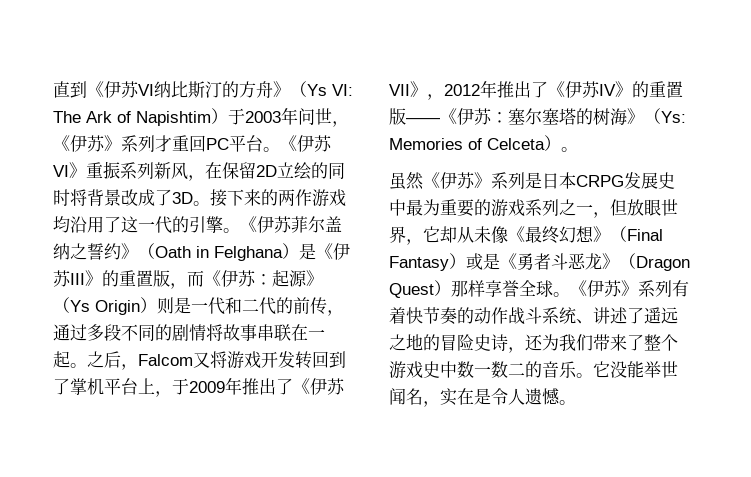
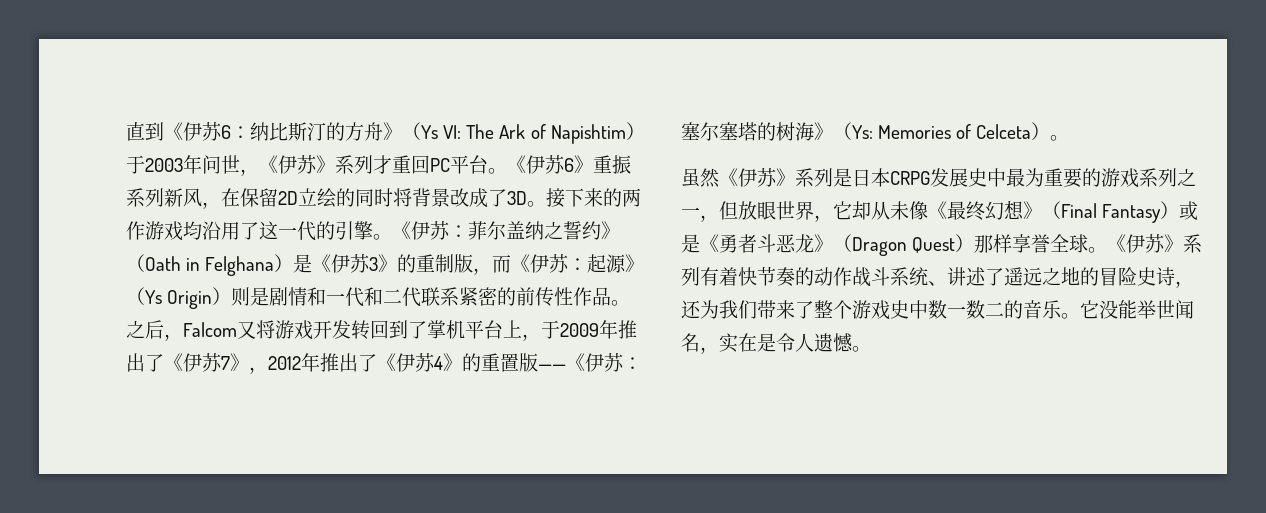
[138,84,154,96] VI -> [221,125,250,139] 6：
[53,165,69,177] VI -> [564,158,574,172] 6
(292, 224) none -> [449,225,468,238] ：
[70,270,153,287] III》的重置 -> [369,254,455,273] 3》的重制
(191, 305) none -> [269,287,327,306] 剧情和
[276,297,344,316] [53,324,325,341] [53,351,70,368] 的前传，通过多段不同的剧情将故事串联在一起 -> [421,287,612,306] 联系紧密的前传性作品
[389,84,410,96] VII -> [221,356,230,370] 7
[599,84,616,96] IV -> [434,356,443,370] 4

